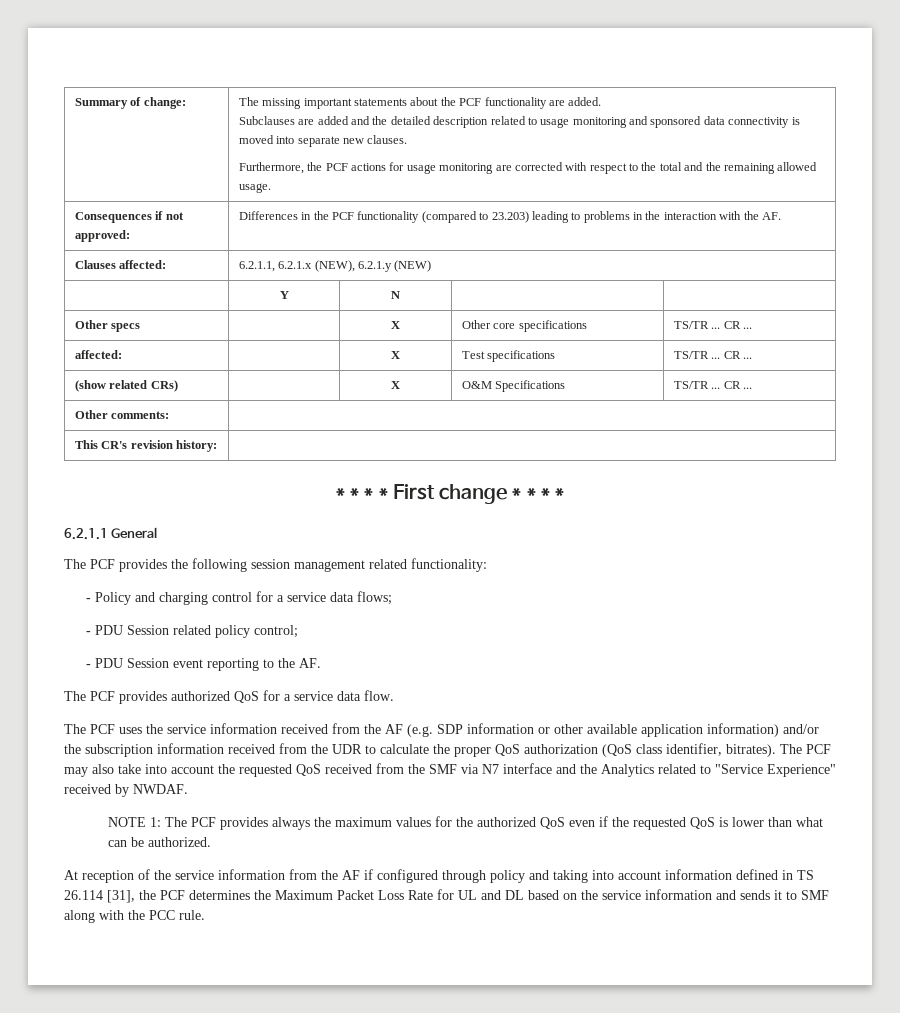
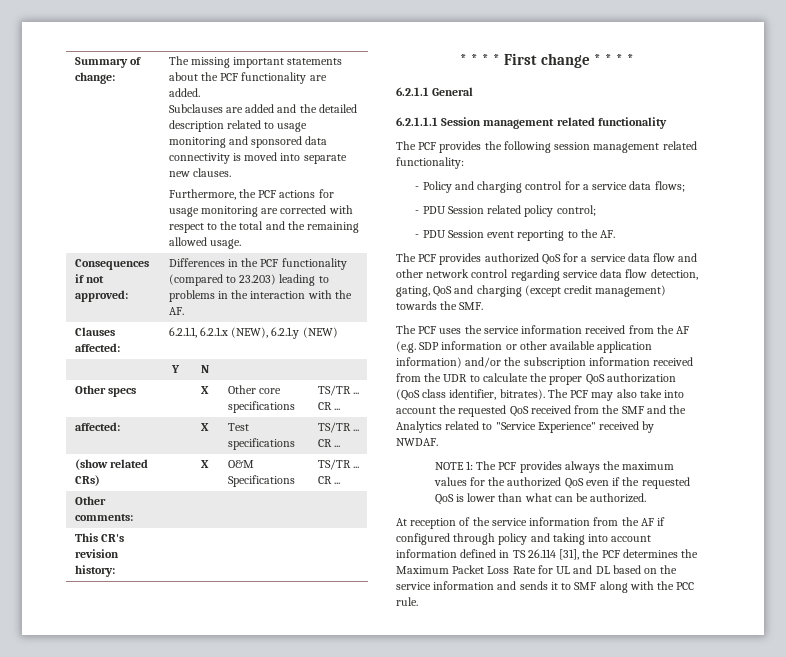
(158, 532) none -> [396,117,667,129] // 6.2.1.1.1 Session management related functionality
[364,690,394,701] flow. -> [653,253,698,262] [396,269,698,281] [396,285,667,297] [396,301,484,310] flow and other network control regarding service data flow detection, gating, QoS and charging (except credit management) towards the SMF.
[461,763,552,774] via N7 interface -> (644, 410) none

